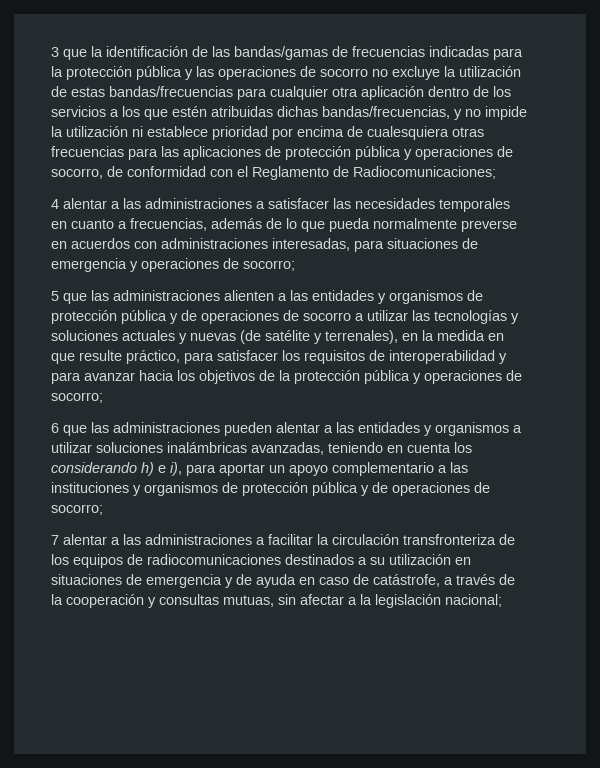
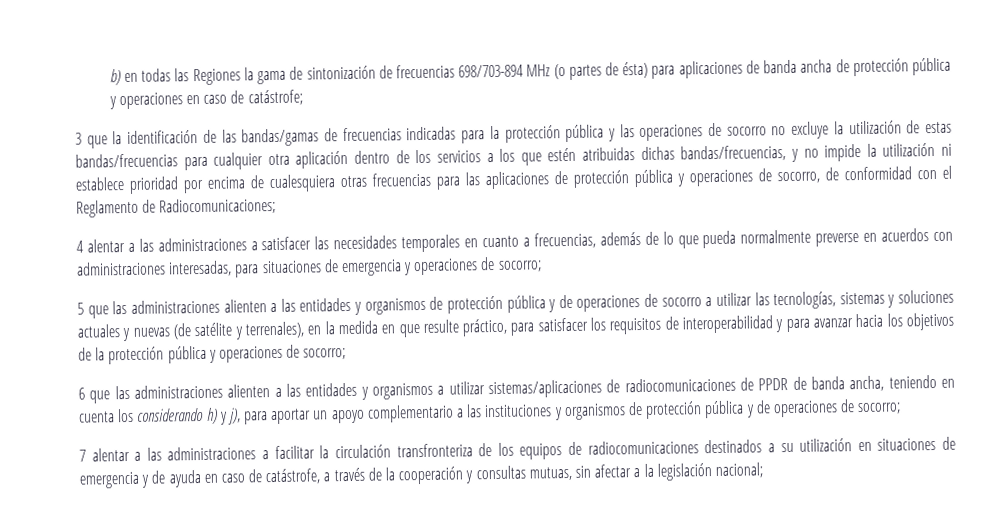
(51, 52) none -> [109,57,951,86] [108,89,303,110] b) en todas las Regiones la gama de sintonización de frecuencias 698/703-894 MHz (o partes de ésta) para aplicaciones de banda ancha de protección pública y operaciones en caso de catástrofe; //
[434,310,507,324] tecnologías -> [773,291,885,310] tecnologías, sistemas
[224,422,320,436] pueden alentar -> [227,384,271,398] alienten
[96,442,324,455] soluciones inalámbricas avanzadas, -> [487,375,885,399] sistemas/aplicaciones de radiocomunicaciones de PPDR de banda ancha,
[158,462,182,476] e i), -> [219,407,241,425] y j),

